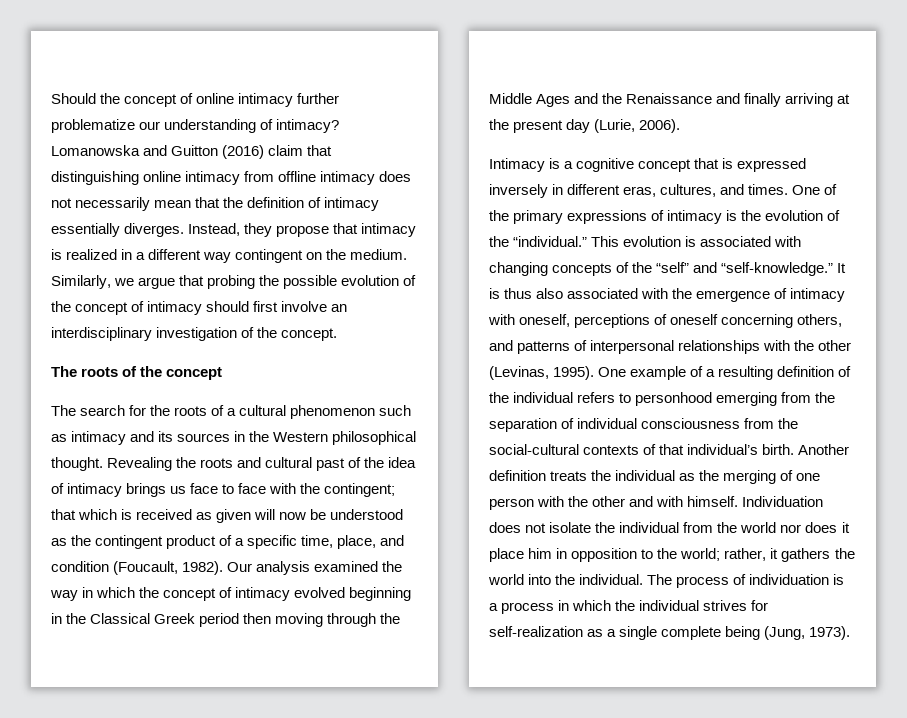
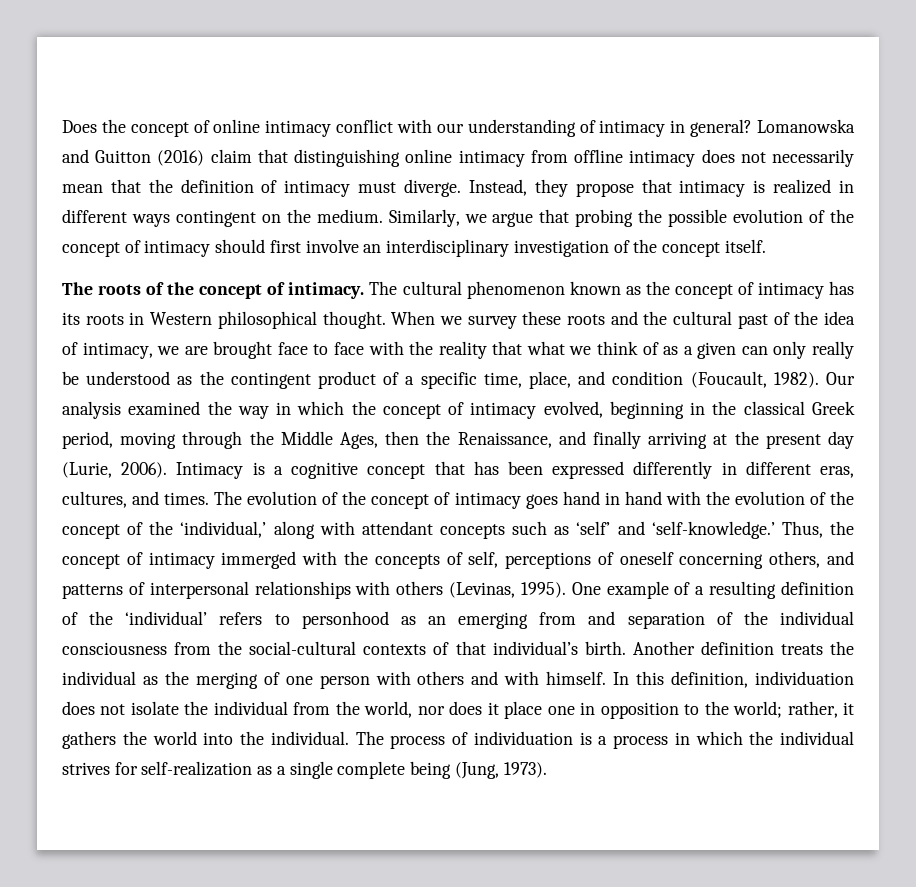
[51,93,96,104] Should -> [62,120,97,133] Does
[297,93,340,104] [51,119,135,133] further problematize -> [336,119,432,133] conflict with
[276,119,340,133] intimacy? -> [599,119,753,137] intimacy in general?
[51,223,185,237] essentially diverges. -> [358,179,462,197] must diverge.
[136,249,232,263] a different way -> [62,209,170,227] different ways
[281,328,338,341] concept. -> [661,239,766,257] concept itself.
[51,405,412,419] [51,431,417,445] [51,457,197,471] // The search for the roots of a cultural phenomenon such as intimacy and its sources in the Western philosophical thought. Revealing the -> [267,281,854,299] [62,311,562,329] of intimacy. The cultural phenomenon known as the concept of intimacy has its roots in Western philosophical thought. When we survey these
(262, 462) none -> [643,311,668,325] the
[67,483,187,497] intimacy brings us -> [82,341,273,359] intimacy, we are brought
[324,483,396,497] [51,509,307,523] contingent; that which is received as given will now -> [438,341,854,359] reality that what we think of as a given can only really
[294,587,346,598] evolved -> [543,401,603,418] evolved,
[90,613,401,627] [489,93,713,107] Classical Greek period then moving through the Middle Ages and the Renaissance -> [743,401,855,415] [62,431,552,449] classical Greek period, moving through the Middle Ages, then the Renaissance,
(681, 126) // -> (168, 470) none
[722,158,807,172] [489,184,548,198] is expressed inversely -> [473,461,713,479] has been expressed differently
[792,184,838,195] [489,210,841,224] [489,236,802,247] [489,262,847,276] [489,288,846,302] [488,314,571,327] One of the primary expressions of intimacy is the evolution of the “individual.” This evolution is associated with changing concepts of the “self” and “self-knowledge.” It is thus also associated with the emergence of intimacy with oneself, -> [214,491,854,509] [62,521,854,539] [62,551,499,569] The evolution of the concept of intimacy goes hand in hand with the evolution of the concept of the ‘individual,’ along with attendant concepts such as ‘self’ and ‘self-knowledge.’ Thus, the concept of intimacy immerged with the concepts of self,
[794,340,852,351] the other -> [396,581,444,595] others
[513,392,574,403] individual -> [125,611,208,625] ‘individual’
(713, 399) none -> [400,616,446,625] as an
[815,392,836,403] the -> [588,611,616,625] and
(575, 423) none -> [743,611,768,625] the
[568,496,626,507] the other -> [417,671,465,685] others
[742,496,824,507] Individuation -> [613,671,854,688] In this definition, individuation
[740,522,777,533] world -> [364,701,413,718] world,
[528,548,553,559] him -> [547,706,575,715] one

